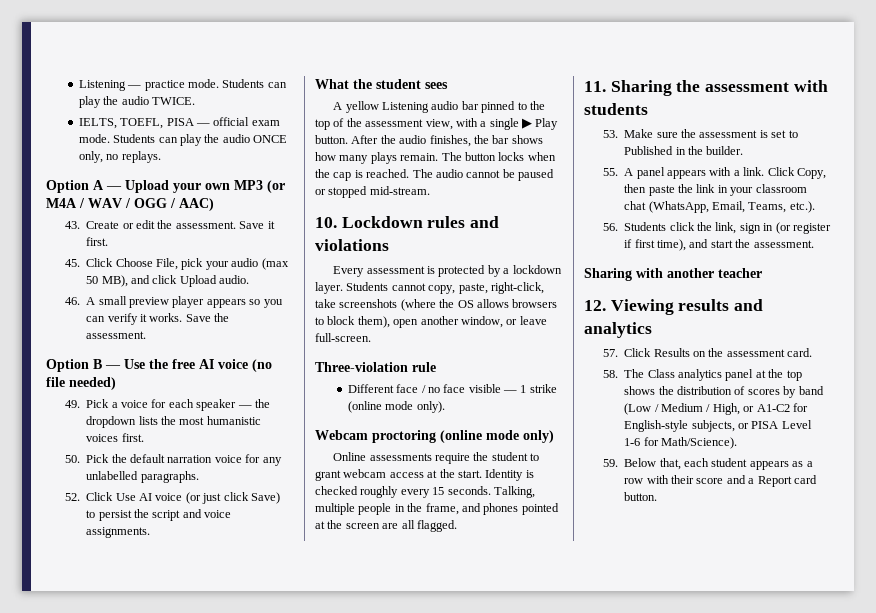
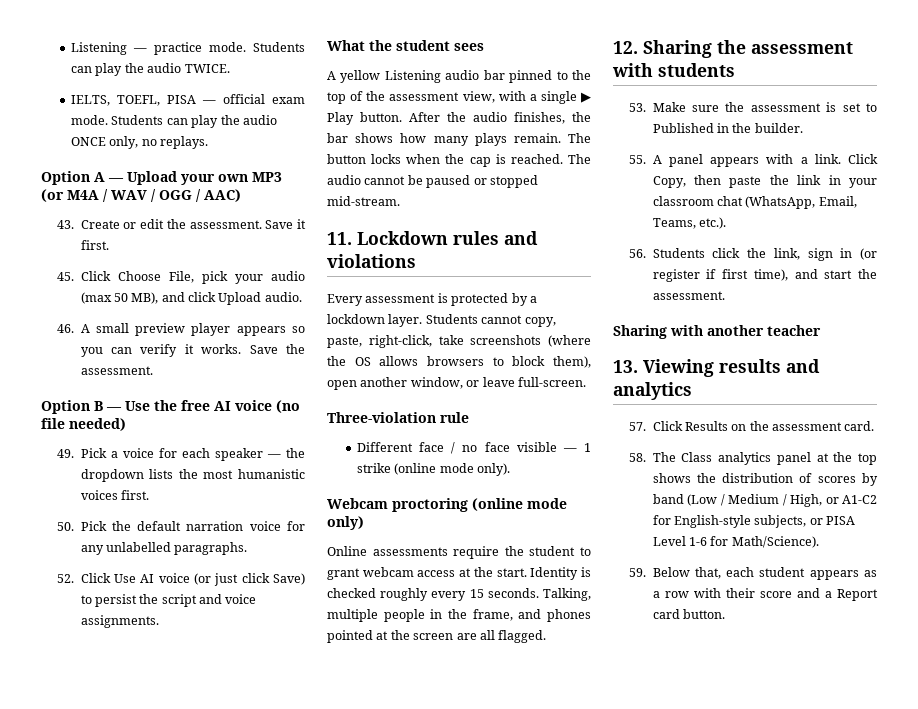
[315,217,337,228] 10. -> [327,232,352,245] 11.
[584,81,606,92] 11. -> [613,41,638,54] 12.
[584,300,606,311] 12. -> [613,360,638,373] 13.

